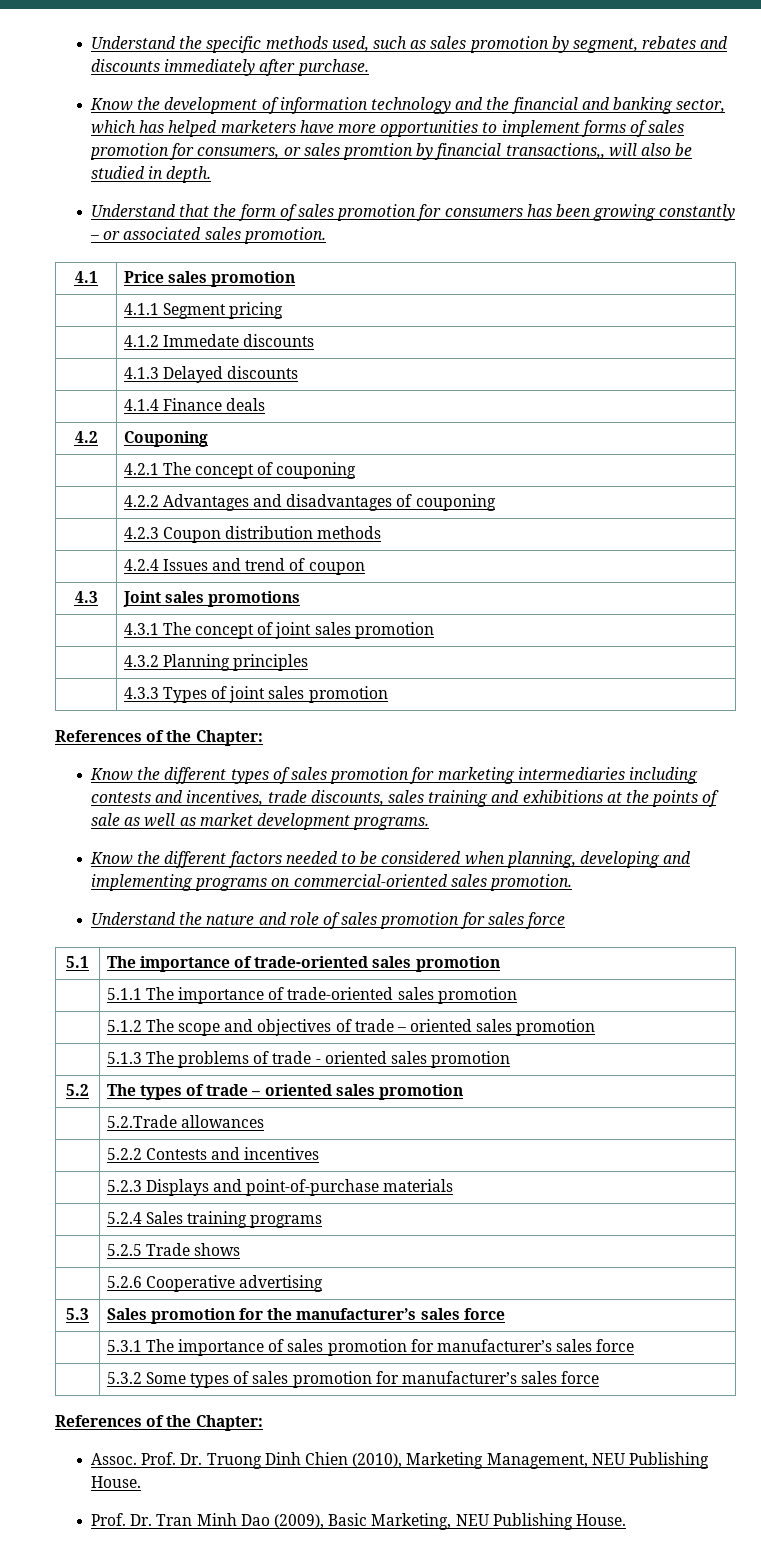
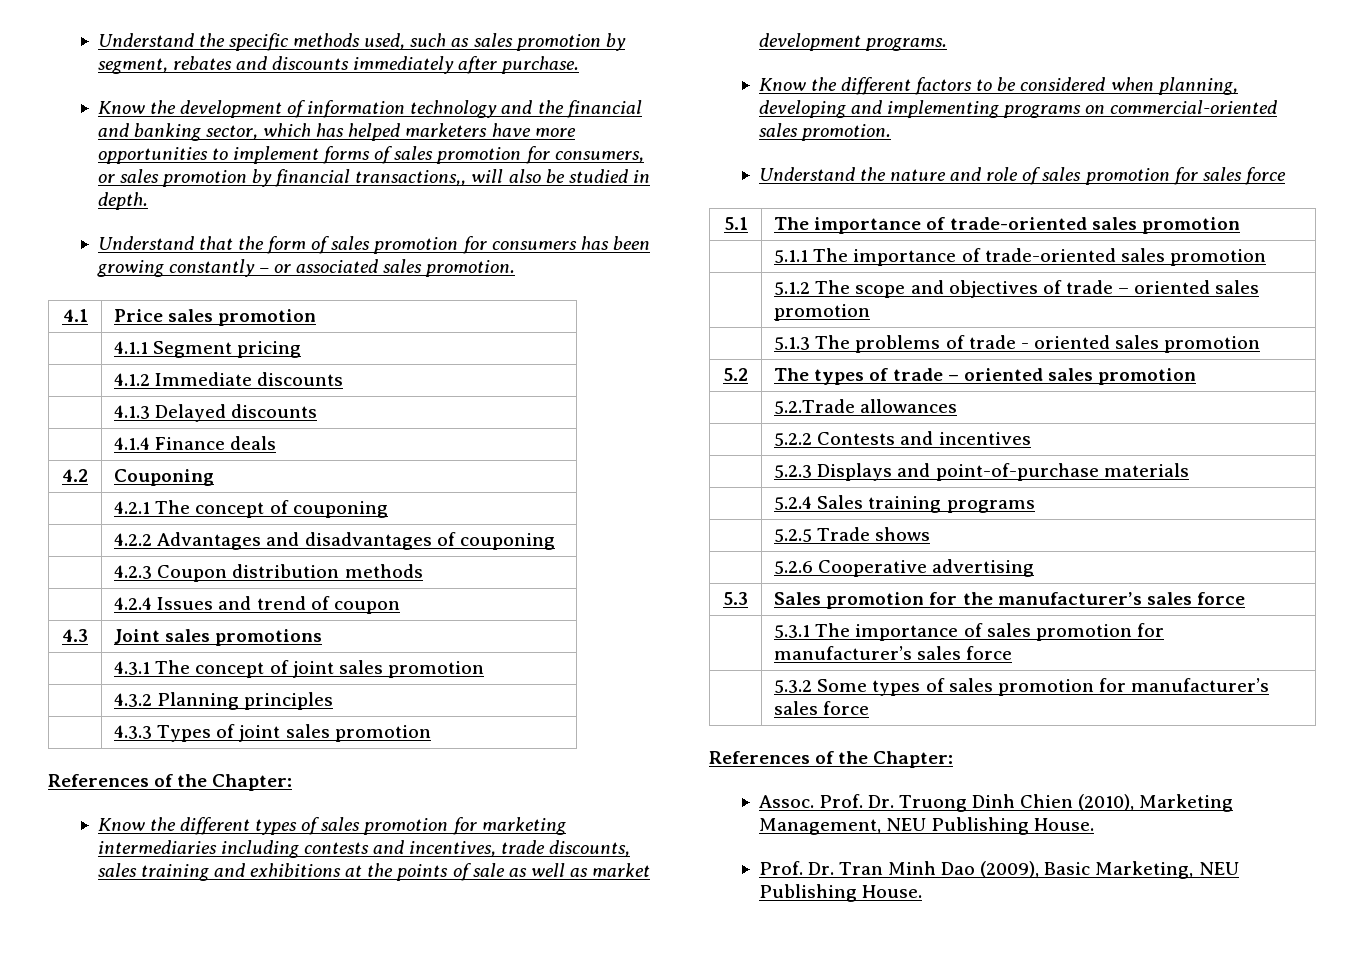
[343,143,414,160] promtion -> [161,170,247,187] promotion
[162,334,239,347] Immedate -> [155,372,253,386] Immediate
[285,851,338,864] needed -> (972, 86) none

